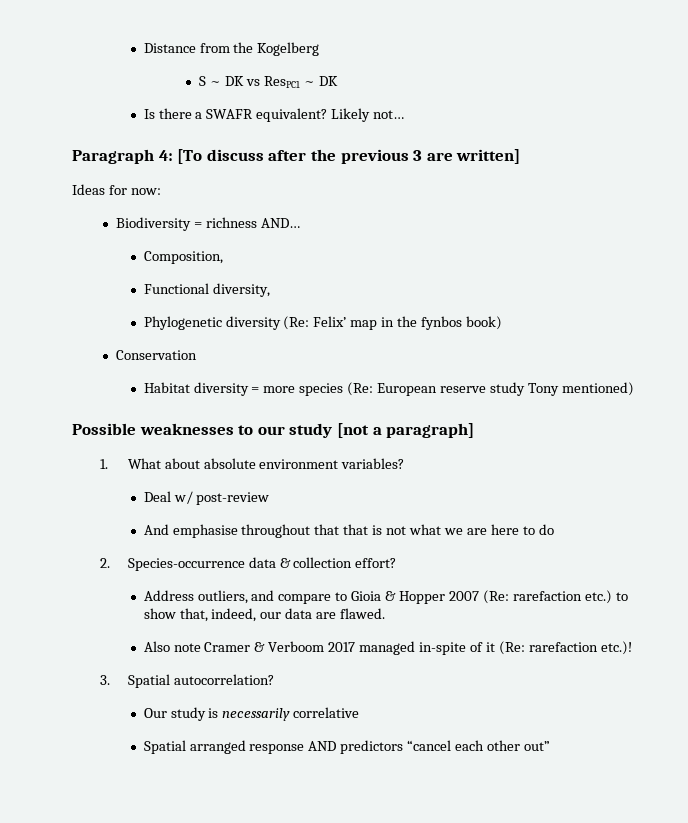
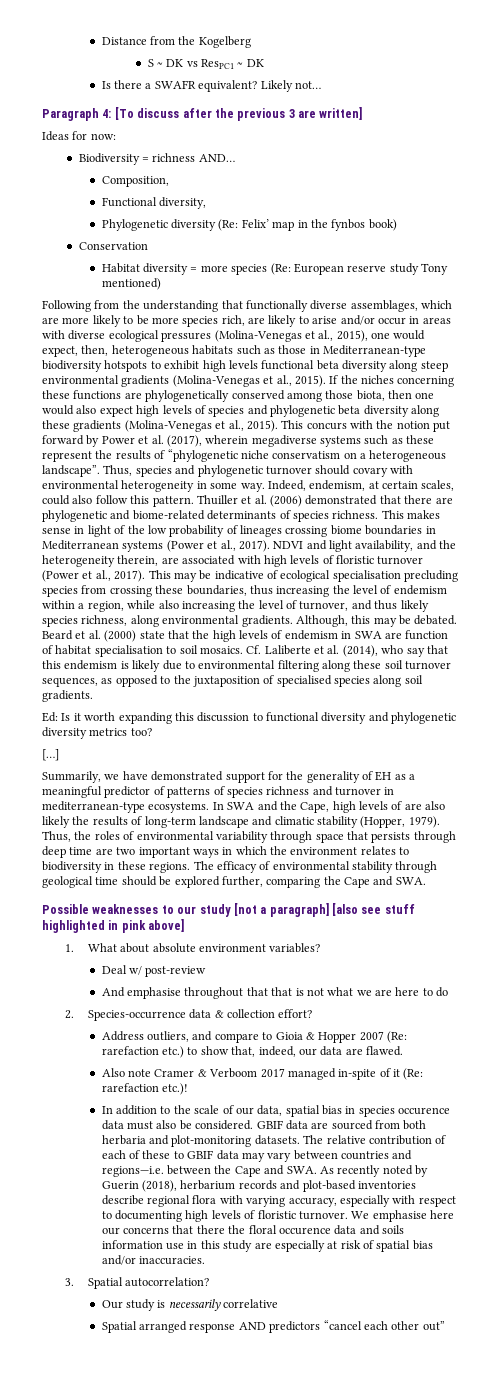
(634, 389) none -> [42,300,452,312] [42,315,451,327] [42,330,426,342] [42,345,426,357] [42,360,448,372] [42,375,455,387] [42,390,435,402] [42,405,440,417] [42,420,451,432] [42,435,435,447] [42,449,447,462] [42,465,413,477] [42,480,455,492] [42,495,453,507] [42,510,440,522] [42,525,436,537] [42,540,457,552] [42,555,424,567] [42,570,459,582] [42,585,447,597] [42,600,429,612] [42,615,458,627] [42,630,449,642] [42,645,448,657] [42,660,452,672] [42,675,423,687] [42,690,93,702] [42,712,457,724] [42,727,152,739] [42,749,59,761] [42,771,416,783] [42,786,395,798] [42,801,446,813] [42,816,440,828] [42,831,456,843] [42,846,410,858] [42,861,438,873] [42,876,426,888] // Following from the understanding that functionally diverse assemblages, which are more likely to be more species rich, are likely to arise and/or occur in areas with diverse ecological pressures (Molina-Venegas et al., 2015), one would expect, then, heterogeneous habitats such as those in Mediterranean-type biodiversity hotspots to exhibit high levels functional beta diversity along steep environmental gradients (Molina-Venegas et al., 2015). If the niches concerning these functions are phylogenetically conserved among those biota, then one would also expect high levels of species and phylogenetic beta diversity along these gradients (Molina-Venegas et al., 2015). This concurs with the notion put forward by Power et al. (2017), wherein megadiverse systems such as these represent the results of “phylogenetic niche conservatism on a heterogeneous landscape”. Thus, species and phylogenetic turnover should covary with environmental heterogeneity in some way. Indeed, endemism, at certain scales, could also follow this pattern. Thuiller et al. (2006) demonstrated that there are phylogenetic and biome-related determinants of species richness. This makes sense in light of the low probability of lineages crossing biome boundaries in Mediterranean systems (Power et al., 2017). NDVI and light availability, and the heterogeneity therein, are associated with high levels of floristic turnover (Power et al., 2017). This may be indicative of ecological specialisation precluding species from crossing these boundaries, thus increasing the level of endemism within a region, while also increasing the level of turnover, and thus likely species richness, along environmental gradients. Although, this may be debated. Beard et al. (2000) state that the high levels of endemism in SWA are function of habitat specialisation to soil mosaics. Cf. Laliberte et al. (2014), who say that this endemism is likely due to environmental filtering along these soil turnover sequences, as opposed to the juxtaposition of specialised species along soil gradients. // Ed: Is it worth expanding this discussion to functional diversity and phylogenetic diversity metrics too? // […] // Summarily, we have demonstrated support for the generality of EH as a meaningful predictor of patterns of species richness and turnover in mediterranean-type ecosystems. In SWA and the Cape, high levels of are also likely the results of long-term landscape and climatic stability (Hopper, 1979). Thus, the roles of environmental variability through space that persists through deep time are two important ways in which the environment relates to biodiversity in these regions. The efficacy of environmental stability through geological time should be explored further, comparing the Cape and SWA.
(475, 430) none -> [332,903,415,916] [42,919,185,933] [also see stuff highlighted in pink above]
(632, 648) none -> [101,1105,451,1117] [101,1120,427,1130] [101,1135,447,1147] [101,1150,413,1162] [101,1165,428,1177] [101,1180,416,1192] [101,1195,456,1207] [101,1210,454,1222] [101,1225,404,1235] [101,1240,433,1252] [101,1255,205,1265] // In addition to the scale of our data, spatial bias in species occurence data must also be considered. GBIF data are sourced from both herbaria and plot-monitoring datasets. The relative contribution of each of these to GBIF data may vary between countries and regions—i.e. between the Cape and SWA. As recently noted by Guerin (2018), herbarium records and plot-based inventories describe regional flora with varying accuracy, especially with respect to documenting high levels of floristic turnover. We emphasise here our concerns that there the floral occurence data and soils information use in this study are especially at risk of spatial bias and/or inaccuracies.

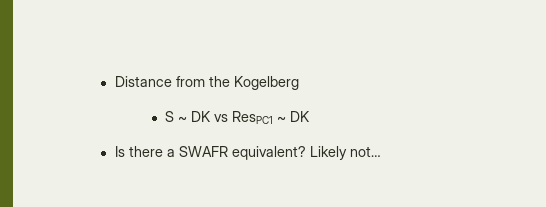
[42,107,363,121] [42,131,116,141] [78,153,235,165] [101,176,169,187] [101,197,206,209] [101,219,397,231] [78,242,148,250] [101,263,448,275] [101,278,161,290] [42,300,452,312] [42,315,451,327] [42,330,426,342] [42,345,426,357] [42,360,448,372] [42,375,455,387] [42,390,435,402] [42,405,440,417] [42,420,451,432] [42,435,435,447] [42,449,447,462] [42,465,413,477] [42,480,455,492] [42,495,453,507] [42,510,440,522] [42,525,436,537] [42,540,457,552] [42,555,424,567] [42,570,459,582] [42,585,447,597] [42,600,429,612] [42,615,458,627] [42,630,449,642] [42,645,448,657] [42,660,452,672] [42,675,423,687] [42,690,93,702] [42,712,457,724] [42,727,152,739] [42,749,59,761] [42,771,416,783] [42,786,395,798] [42,801,446,813] [42,816,440,828] [42,831,456,843] [42,846,410,858] [42,861,438,873] [42,876,426,888] [42,903,415,917] [42,919,185,933] [64,943,321,953] [101,965,207,977] [101,987,449,999] [64,1009,313,1021] [101,1031,407,1043] [101,1046,403,1058] [101,1068,424,1080] [101,1083,188,1095] [101,1105,451,1117] [101,1120,427,1130] [101,1135,447,1147] [101,1150,413,1162] [101,1165,428,1177] [101,1180,416,1192] [101,1195,456,1207] [101,1210,454,1222] [101,1225,404,1235] [101,1240,433,1252] [101,1255,205,1265] [64,1277,210,1289] [101,1299,279,1311] [101,1320,445,1333] // Paragraph 4: [To discuss after the previous 3 are written] // Ideas for now: // Biodiversity = richness AND… // Composition, // Functional diversity, // Phylogenetic diversity (Re: Felix’ map in the fynbos book) // Conservation // Habitat diversity = more species (Re: European reserve study Tony mentioned) // Following from the understanding that functionally diverse assemblages, which are more likely to be more species rich, are likely to arise and/or occur in areas with diverse ecological pressures (Molina-Venegas et al., 2015), one would expect, then, heterogeneous habitats such as those in Mediterranean-type biodiversity hotspots to exhibit high levels functional beta diversity along steep environmental gradients (Molina-Venegas et al., 2015). If the niches concerning these functions are phylogenetically conserved among those biota, then one would also expect high levels of species and phylogenetic beta diversity along these gradients (Molina-Venegas et al., 2015). This concurs with the notion put forward by Power et al. (2017), wherein megadiverse systems such as these represent the results of “phylogenetic niche conservatism on a heterogeneous landscape”. Thus, species and phylogenetic turnover should covary with environmental heterogeneity in some way. Indeed, endemism, at certain scales, could also follow this pattern. Thuiller et al. (2006) demonstrated that there are phylogenetic and biome-related determinants of species richness. This makes sense in light of the low probability of lineages crossing biome boundaries in Mediterranean systems (Power et al., 2017). NDVI and light availability, and the heterogeneity therein, are associated with high levels of floristic turnover (Power et al., 2017). This may be indicative of ecological specialisation precluding species from crossing these boundaries, thus increasing the level of endemism within a region, while also increasing the level of turnover, and thus likely species richness, along environmental gradients. Although, this may be debated. Beard et al. (2000) state that the high levels of endemism in SWA are function of habitat specialisation to soil mosaics. Cf. Laliberte et al. (2014), who say that this endemism is likely due to environmental filtering along these soil turnover sequences, as opposed to the juxtaposition of specialised species along soil gradients. // Ed: Is it worth expanding this discussion to functional diversity and phylogenetic diversity metrics too? // […] // Summarily, we have demonstrated support for the generality of EH as a meaningful predictor of patterns of species richness and turnover in mediterranean-type ecosystems. In SWA and the Cape, high levels of are also likely the results of long-term landscape and climatic stability (Hopper, 1979). Thus, the roles of environmental variability through space that persists through deep time are two important ways in which the environment relates to biodiversity in these regions. The efficacy of environmental stability through geological time should be explored further, comparing the Cape and SWA. // Possible weaknesses to our study [not a paragraph] [also see stuff highlighted in pink above] // 1. What about absolute environment variables? // Deal w/ post-review // And emphasise throughout that that is not what we are here to do // 2. Species-occurrence data & collection effort? // Address outliers, and compare to Gioia & Hopper 2007 (Re: rarefaction etc.) to show that, indeed, our data are flawed. // Also note Cramer & Verboom 2017 managed in-spite of it (Re: rarefaction etc.)! // In addition to the scale of our data, spatial bias in species occurence data must also be considered. GBIF data are sourced from both herbaria and plot-monitoring datasets. The relative contribution of each of these to GBIF data may vary between countries and regions—i.e. between the Cape and SWA. As recently noted by Guerin (2018), herbarium records and plot-based inventories describe regional flora with varying accuracy, especially with respect to documenting high levels of floristic turnover. We emphasise here our concerns that there the floral occurence data and soils information use in this study are especially at risk of spatial bias and/or inaccuracies. // 3. Spatial autocorrelation? // Our study is necessarily correlative // Spatial arranged response AND predictors “cancel each other out” -> (381, 151) none

